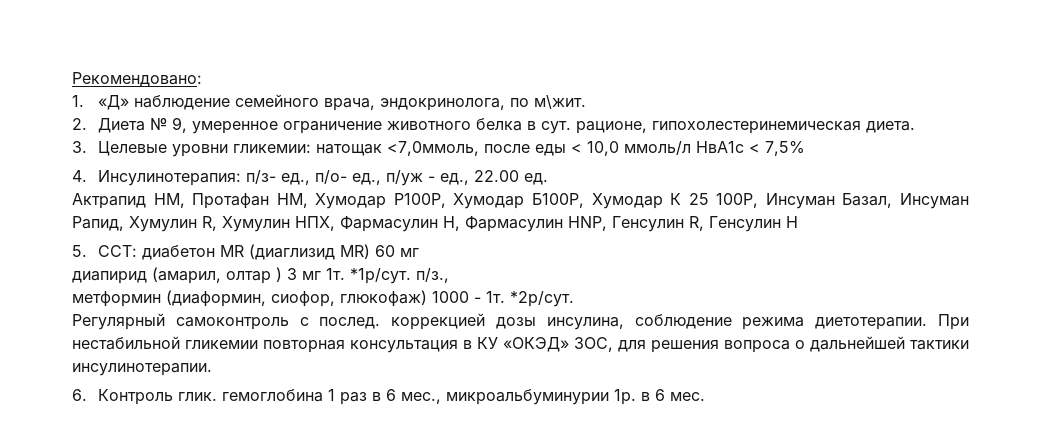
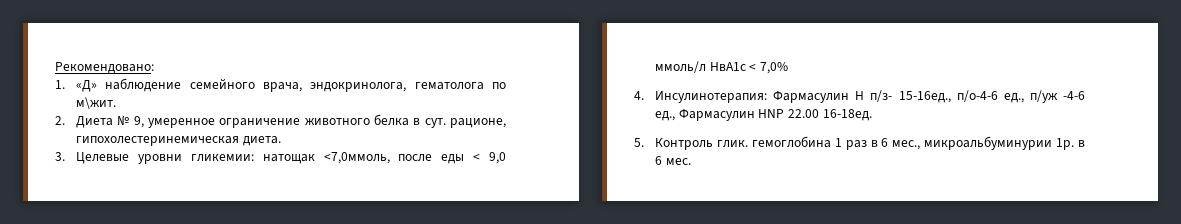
(505, 104) none -> [414,82,484,90] гематолога
[586,141,619,156] 10,0 -> [488,152,506,164] 9,0
[764,141,805,156] 7,5% -> [759,62,788,74] 7,0%
[245,170,548,186] [72,193,969,209] [72,215,798,232] [72,244,419,260] [72,267,449,284] [72,290,574,307] [72,313,969,330] [72,336,969,353] [72,363,212,376] [72,389,87,401] п/з- ед., п/о- ед., п/уж - ед., 22.00 ед. // Актрапид НМ, Протафан НМ, Хумодар Р100Р, Хумодар Б100Р, Хумодар К 25 100Р, Инсуман Базал, Инсуман Рапид, Хумулин R, Хумулин НПХ, Фармасулин Н, Фармасулин НNР, Генсулин R, Генсулин Н // 5. ССТ: диабетон МR (диаглизид МR) 60 мг // диапирид (амарил, олтар ) 3 мг 1т. *1р/сут. п/з., // метформин (диаформин, сиофор, глюкофаж) 1000 - 1т. *2р/сут. // Регулярный самоконтроль с послед. коррекцией дозы инсулина, соблюдение режима диетотерапии. При нестабильной гликемии повторная консультация в КУ «ОКЭД» ЗОС, для решения вопроса о дальнейшей тактики инсулинотерапии. // 6. -> [773,90,1085,103] [655,109,872,121] [634,138,644,147] Фармасулин Н п/з- 15-16ед., п/о-4-6 ед., п/уж -4-6 ед., Фармасулин НNP 22.00 16-18ед. // 5.

